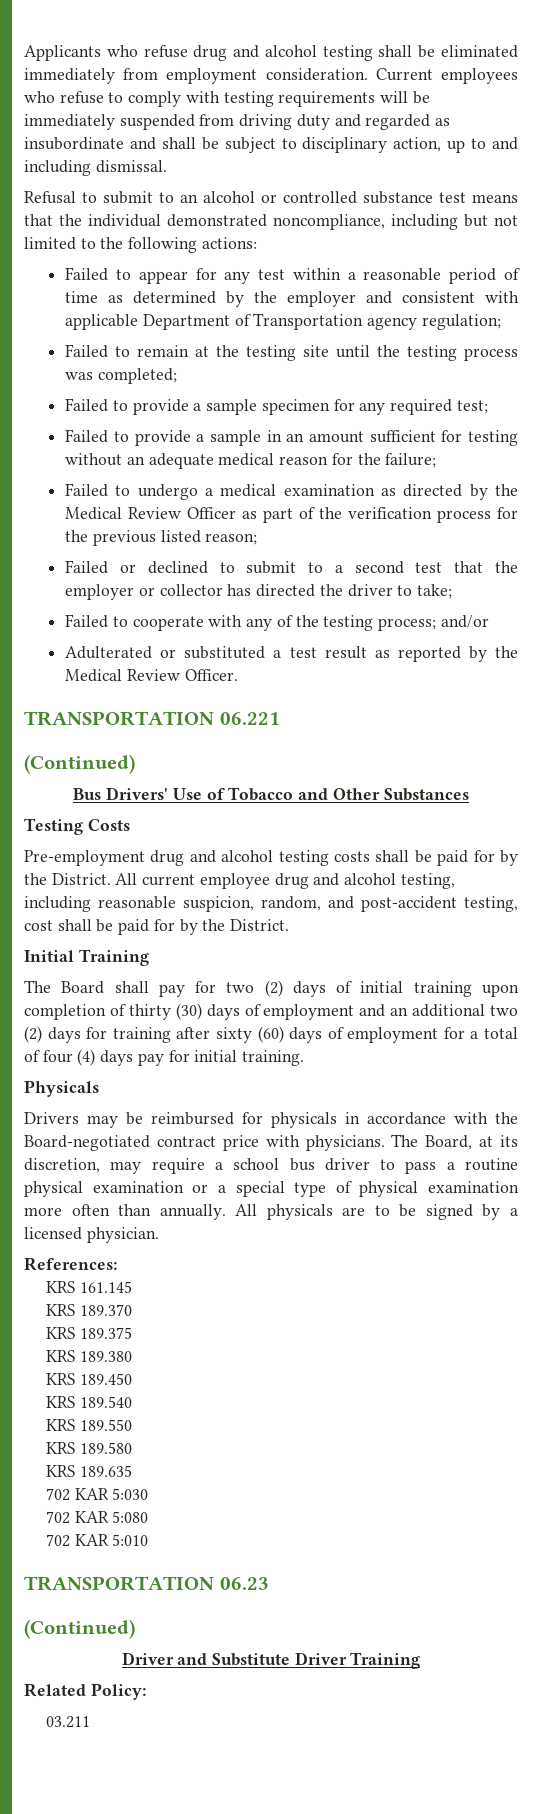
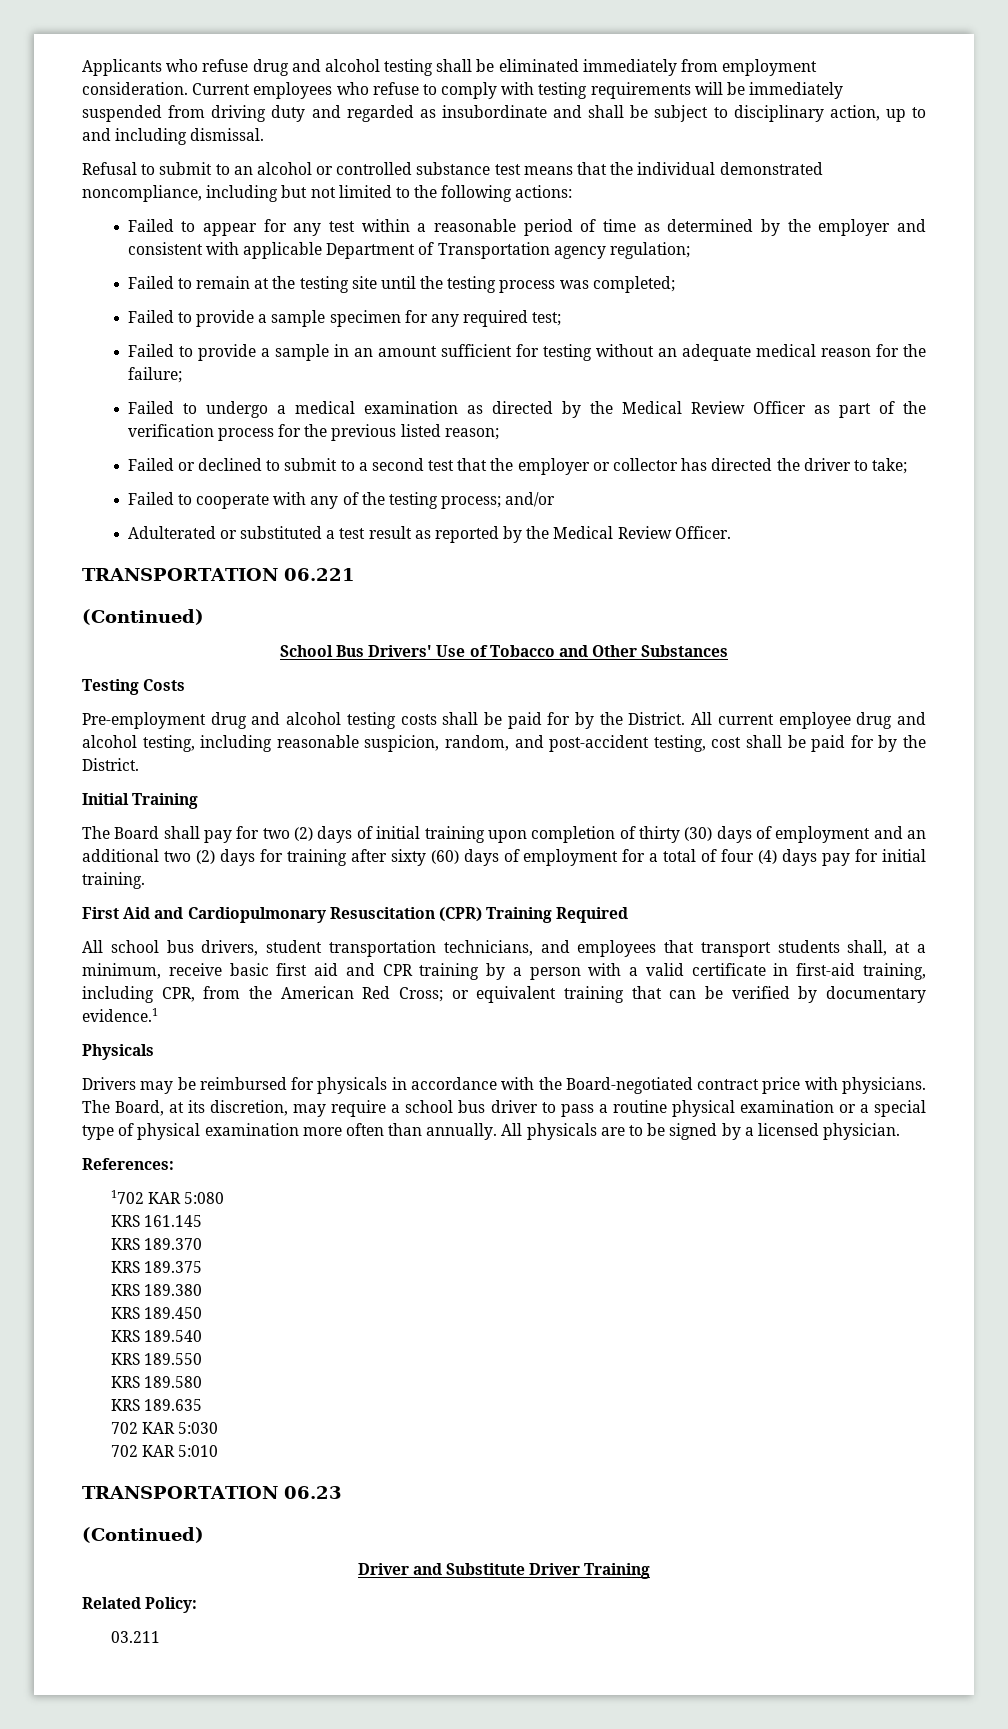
(135, 764) none -> [279,645,333,657] School
(305, 1058) none -> [82,907,629,923] [82,940,927,957] [82,963,926,980] [82,986,926,1003] [82,1008,158,1022] // First Aid and Cardiopulmonary Resuscitation (CPR) Training Required // All school bus drivers, student transportation technicians, and employees that transport students shall, at a minimum, receive basic first aid and CPR training by a person with a valid certificate in first-aid training, including CPR, from the American Red Cross; or equivalent training that can be verified by documentary evidence.1
(117, 1264) none -> [110,1190,224,1204] // 1702 KAR 5:080
[45,1511,149,1524] // 702 KAR 5:080 -> (218, 1428) none

